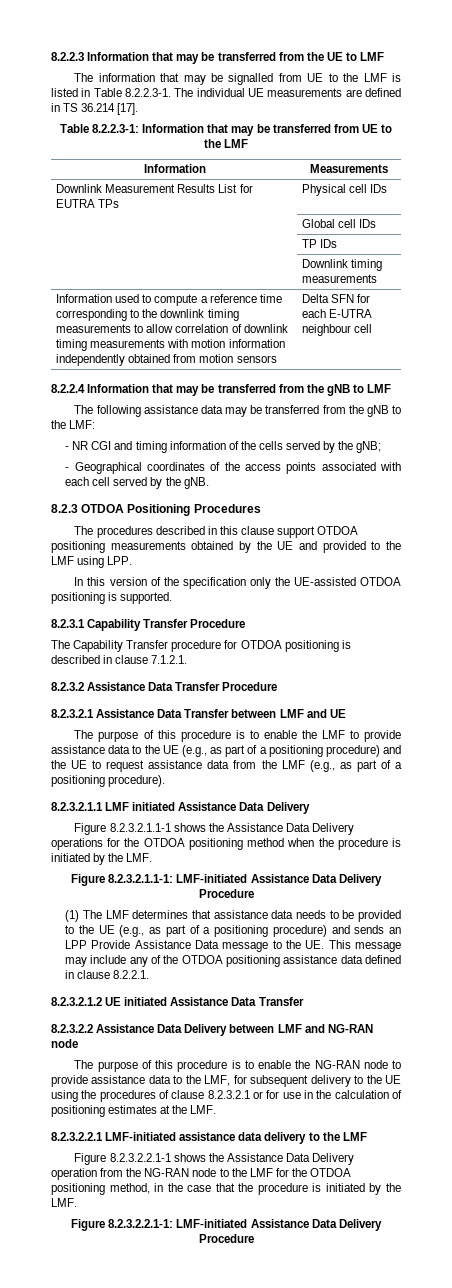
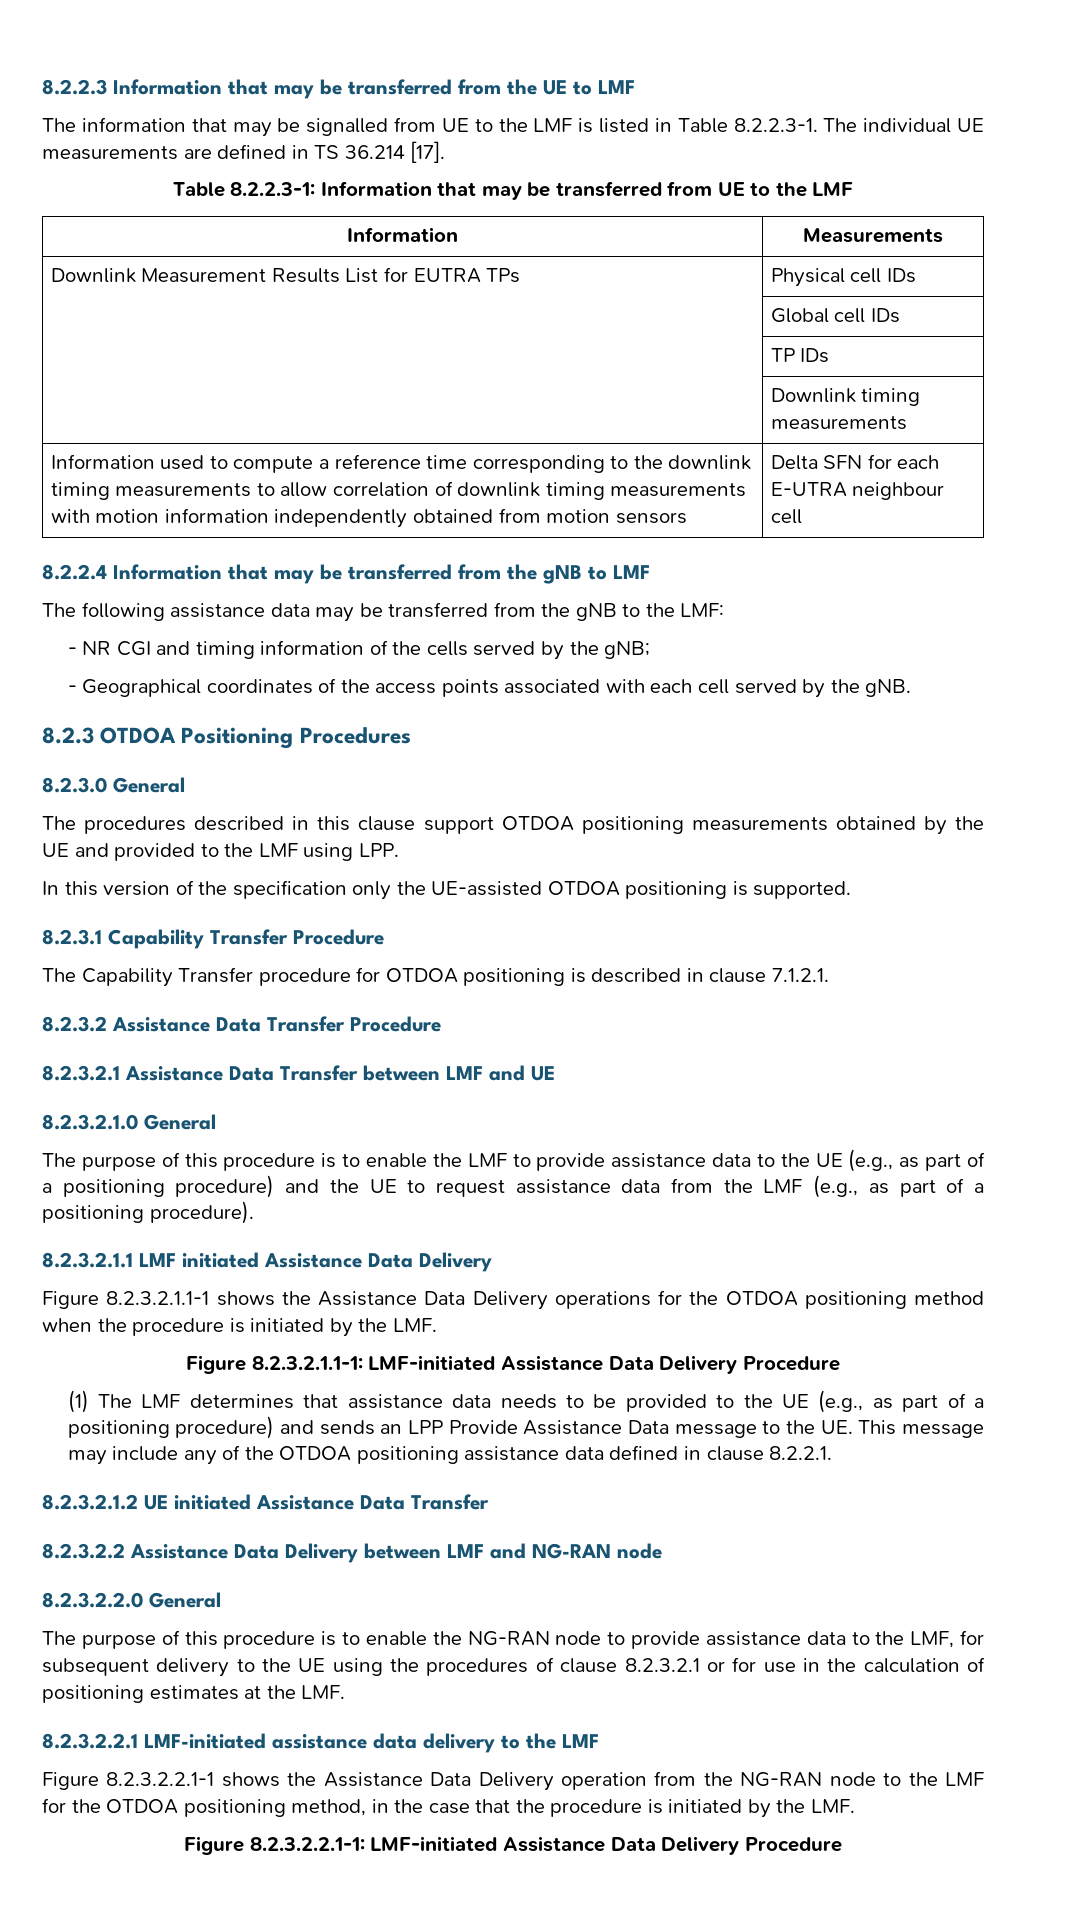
(261, 508) none -> [42,777,185,793] // 8.2.3.0 General
(346, 713) none -> [42,1114,216,1130] // 8.2.3.2.1.0 General
(78, 1043) none -> [42,1592,221,1608] // 8.2.3.2.2.0 General

